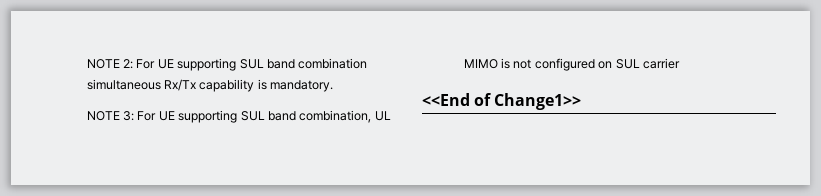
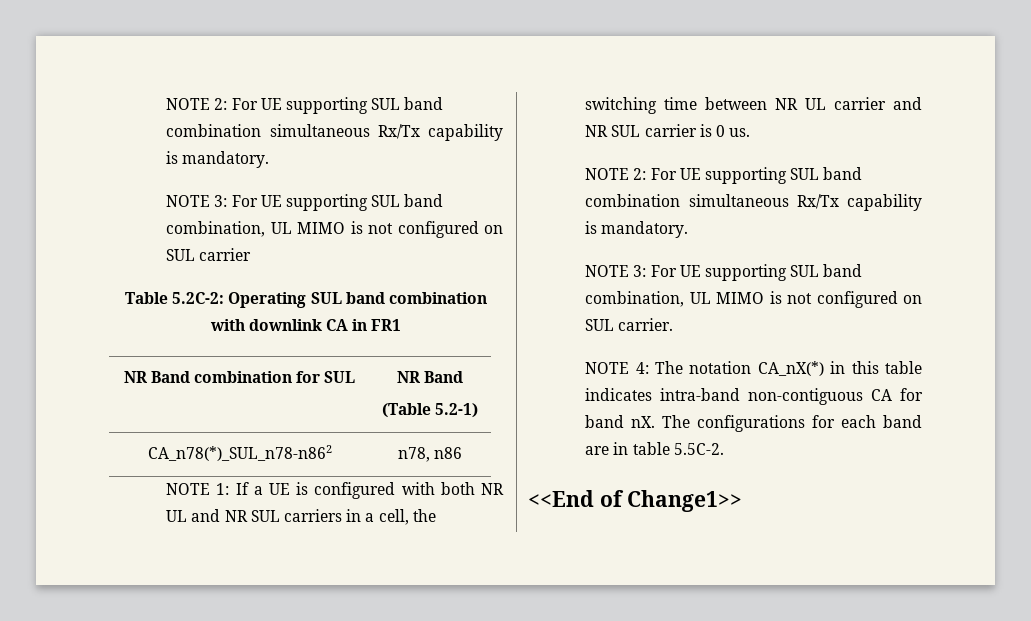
(680, 63) none -> [125,292,487,308] [209,319,402,331] [123,371,356,383] [396,371,464,383] [381,403,479,418] [147,445,332,461] [397,447,463,462] [166,482,505,499] [166,509,436,525] [585,97,922,114] [585,124,751,137] [585,167,863,184] [585,194,922,211] [585,221,689,238] [585,264,863,281] [585,291,922,308] [585,318,674,331] [585,361,922,376] [585,388,923,405] [585,415,922,432] [585,442,724,455] // Table 5.2C-2: Operating SUL band combination with downlink CA in FR1 // NR Band combination for SUL | NR Band // (Table 5.2-1) // CA_n78(*)_SUL_n78-n862 | n78, n86 // NOTE 1: If a UE is configured with both NR UL and NR SUL carriers in a cell, the switching time between NR UL carrier and NR SUL carrier is 0 us. // NOTE 2: For UE supporting SUL band combination simultaneous Rx/Tx capability is mandatory. // NOTE 3: For UE supporting SUL band combination, UL MIMO is not configured on SUL carrier. // NOTE 4: The notation CA_nX(*) in this table indicates intra-band non-contiguous CA for band nX. The configurations for each band are in table 5.5C-2.

